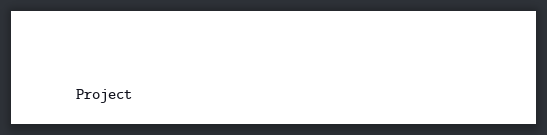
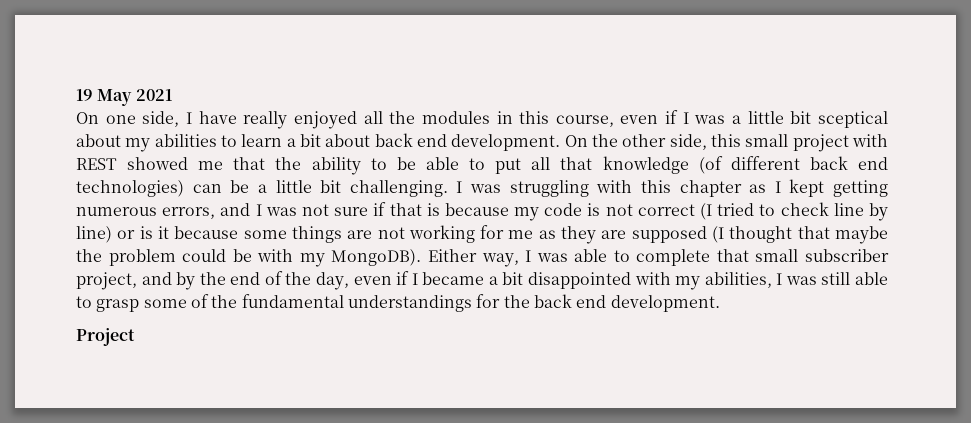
(76, 96) none -> [76,89,172,106] [76,110,888,129] [76,133,889,152] [76,156,889,175] [76,179,888,197] [76,202,888,221] [76,225,888,244] [76,249,889,267] [76,271,888,290] [76,294,720,312] 19 May 2021 // On one side, I have really enjoyed all the modules in this course, even if I was a little bit sceptical about my abilities to learn a bit about back end development. On the other side, this small project with REST showed me that the ability to be able to put all that knowledge (of different back end technologies) can be a little bit challenging. I was struggling with this chapter as I kept getting numerous errors, and I was not sure if that is because my code is not correct (I tried to check line by line) or is it because some things are not working for me as they are supposed (I thought that maybe the problem could be with my MongoDB). Either way, I was able to complete that small subscriber project, and by the end of the day, even if I became a bit disappointed with my abilities, I was still able to grasp some of the fundamental understandings for the back end development. //

